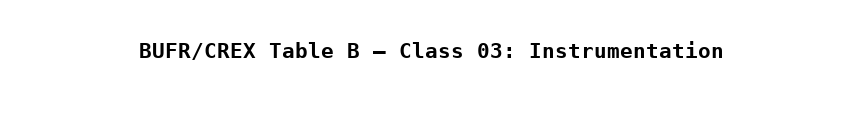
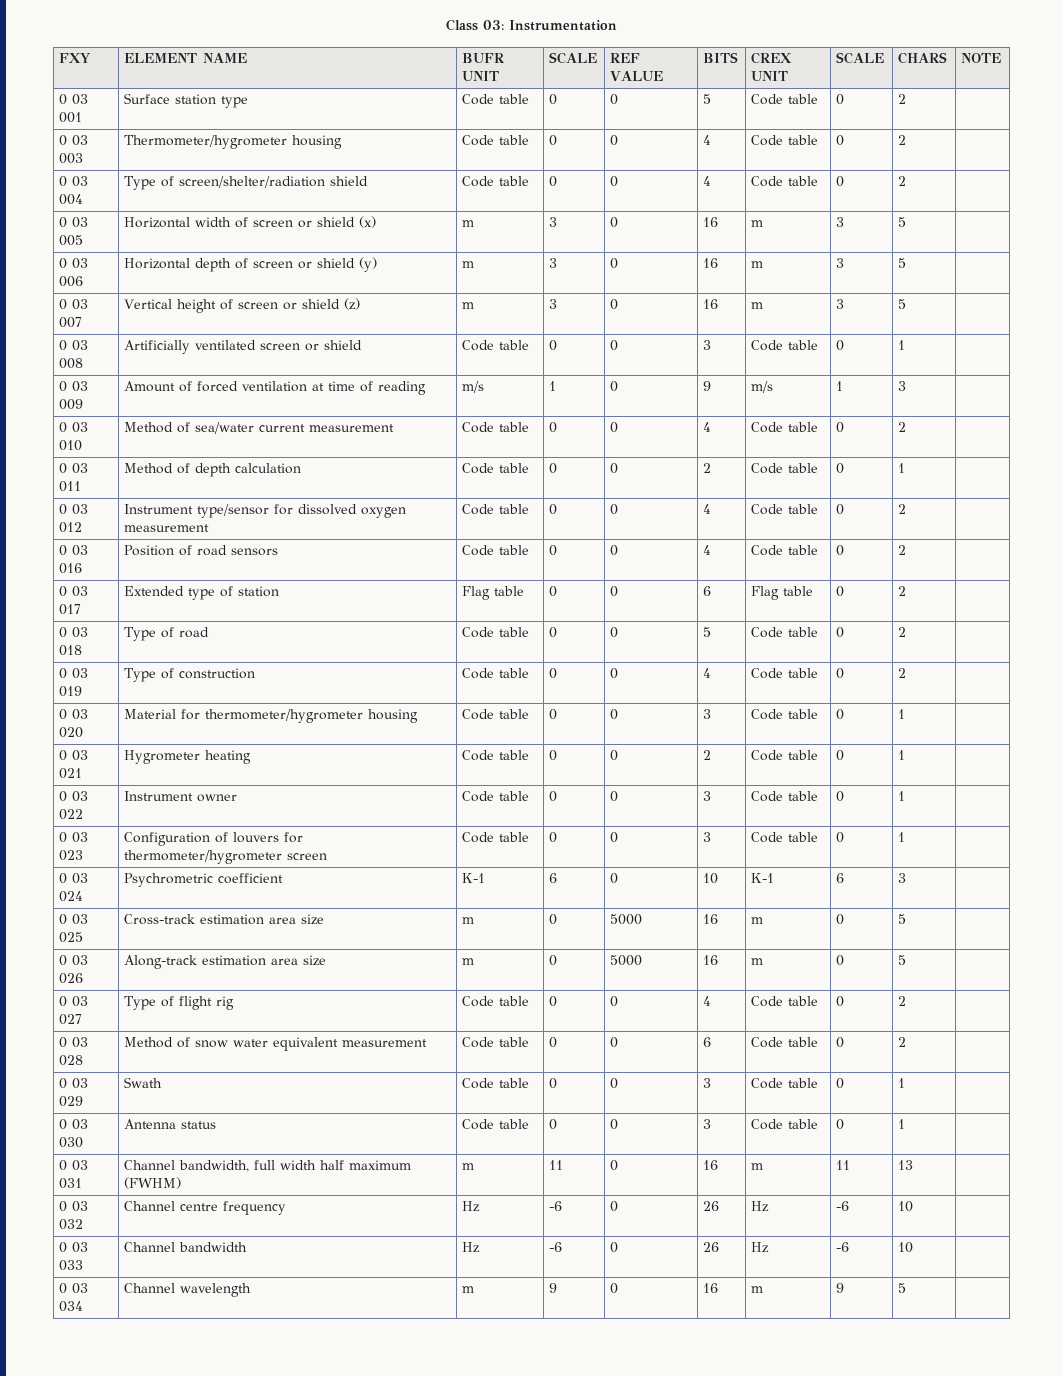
[139,42,386,60] BUFR/CREX Table B — -> (446, 25) none
(724, 49) none -> [59,53,91,63] [124,53,248,63] [462,53,505,63] [462,71,500,81] [549,52,598,64] [610,53,641,63] [610,71,664,81] [703,52,739,63] [751,52,793,64] [751,71,789,81] [836,52,885,64] [898,52,948,64] [961,53,1002,63] [59,94,89,105] [59,112,83,123] [124,93,249,108] [462,94,530,105] [549,94,558,105] [610,94,619,105] [703,94,712,104] [751,94,819,105] [836,94,845,105] [898,94,907,104] [59,135,89,146] [59,153,84,164] [124,135,343,149] [462,135,530,146] [549,135,558,146] [610,135,619,146] [703,135,712,145] [751,135,819,146] [836,135,845,146] [898,135,907,145] [59,176,89,187] [59,194,84,205] [124,176,369,190] [462,176,530,187] [549,176,558,187] [610,176,619,187] [703,176,712,186] [751,176,819,187] [836,176,845,187] [898,176,907,186] [59,217,89,228] [59,235,84,246] [124,216,377,228] [462,220,475,227] [549,217,558,227] [610,217,619,228] [703,217,719,227] [751,220,764,227] [836,217,845,227] [898,217,907,227] [59,258,89,269] [59,276,84,287] [124,257,378,272] [462,261,475,268] [549,258,558,268] [610,258,619,269] [703,258,719,268] [751,261,764,268] [836,258,845,268] [898,258,907,268] [59,299,89,310] [59,317,83,328] [124,298,361,313] [462,302,475,309] [549,299,558,309] [610,299,619,310] [703,299,719,309] [751,302,764,309] [836,299,845,309] [898,299,907,309] [59,340,89,351] [59,358,84,369] [124,340,363,354] [462,340,530,351] [549,340,558,351] [610,340,619,351] [703,340,712,350] [751,340,819,351] [836,340,845,351] [898,340,906,350] [59,381,89,392] [59,399,84,410] [124,381,427,395] [462,381,485,393] [549,381,557,391] [610,381,619,392] [703,381,712,391] [751,381,774,393] [836,381,844,391] [898,381,907,391] [59,422,89,433] [59,440,83,451] [124,422,395,434] [462,422,530,433] [549,422,558,433] [610,422,619,433] [703,422,712,432] [751,422,819,433] [836,422,845,433] [898,422,907,432] [59,463,89,474] [59,481,82,492] [124,463,302,477] [462,463,530,474] [549,463,558,474] [610,463,619,474] [703,463,712,473] [751,463,819,474] [836,463,845,474] [898,463,906,473] [59,504,89,515] [59,522,83,533] [124,504,407,518] [124,524,210,532] [462,504,530,515] [549,504,558,515] [610,504,619,515] [703,504,712,514] [751,504,819,515] [836,504,845,515] [898,504,907,514] [59,545,89,556] [59,563,83,574] [124,545,279,556] [462,545,530,556] [549,545,558,556] [610,545,619,556] [703,545,712,555] [751,545,819,556] [836,545,845,556] [898,545,907,555] [59,586,89,597] [59,604,82,615] [124,586,280,600] [462,586,525,600] [549,586,558,597] [610,586,619,597] [703,586,712,596] [751,586,814,600] [836,586,845,597] [898,586,907,596] [59,627,89,638] [59,645,83,656] [124,627,210,641] [462,627,530,638] [549,627,558,638] [610,627,619,638] [703,627,712,637] [751,627,819,638] [836,627,845,638] [898,627,907,637] [59,668,89,679] [59,686,83,697] [124,668,256,682] [462,668,530,679] [549,668,558,679] [610,668,619,679] [703,668,712,678] [751,668,819,679] [836,668,845,679] [898,668,907,678] [59,709,89,720] [59,727,84,738] [124,709,419,723] [462,709,530,720] [549,709,558,720] [610,709,619,720] [703,709,712,719] [751,709,819,720] [836,709,845,720] [898,709,906,719] [59,750,89,761] [59,768,83,779] [124,750,252,764] [462,750,530,761] [549,750,558,761] [610,750,619,761] [703,750,712,760] [751,750,819,761] [836,750,845,761] [898,750,906,760] [59,791,89,802] [59,809,84,820] [124,791,238,802] [462,791,530,802] [549,791,558,802] [610,791,619,802] [703,791,712,801] [751,791,819,802] [836,791,845,802] [898,791,906,801] [59,832,89,843] [59,850,84,861] [124,832,304,846] [124,850,328,864] [462,832,530,843] [549,832,558,843] [610,832,619,843] [703,832,712,842] [751,832,819,843] [836,832,845,843] [898,832,906,842] [59,873,89,884] [59,891,84,902] [124,873,284,887] [462,873,486,883] [549,873,558,883] [610,873,619,884] [703,873,719,884] [751,873,775,883] [836,873,845,883] [898,873,907,883] [59,914,89,925] [59,932,84,943] [124,914,325,925] [462,917,475,924] [549,914,558,925] [610,914,643,925] [703,914,719,924] [751,917,764,924] [836,914,845,925] [898,914,907,924] [59,955,89,966] [59,973,84,984] [124,955,327,969] [462,958,475,965] [549,955,558,966] [610,955,643,966] [703,955,719,965] [751,958,764,965] [836,955,845,966] [898,955,907,965] [59,996,89,1007] [59,1014,83,1025] [124,996,235,1010] [462,996,530,1007] [549,996,558,1007] [610,996,619,1007] [703,996,712,1006] [751,996,819,1007] [836,996,845,1007] [898,996,907,1006] [59,1037,89,1048] [59,1055,84,1066] [124,1037,428,1051] [462,1037,530,1048] [549,1037,558,1048] [610,1037,619,1048] [703,1037,712,1047] [751,1037,819,1048] [836,1037,845,1048] [898,1037,907,1047] [59,1078,89,1089] [59,1096,84,1107] [124,1077,163,1088] [462,1078,530,1089] [549,1078,558,1089] [610,1078,619,1089] [703,1078,712,1088] [751,1078,819,1089] [836,1078,845,1089] [898,1078,906,1088] [59,1119,89,1130] [59,1137,84,1148] [124,1119,217,1129] [462,1119,530,1130] [549,1119,558,1130] [610,1119,619,1130] [703,1119,712,1129] [751,1119,819,1130] [836,1119,845,1130] [898,1119,906,1129] [59,1160,89,1171] [59,1178,83,1189] [124,1160,412,1172] [124,1177,182,1189] [462,1163,475,1170] [549,1160,564,1170] [610,1160,619,1171] [703,1160,719,1170] [751,1163,764,1170] [836,1160,851,1170] [898,1160,914,1170] [59,1201,89,1212] [59,1219,84,1230] [124,1201,287,1215] [462,1201,481,1212] [549,1201,563,1211] [610,1201,619,1212] [703,1201,720,1211] [751,1201,770,1212] [836,1201,850,1211] [898,1201,914,1212] [59,1242,89,1253] [59,1260,84,1271] [124,1242,248,1252] [462,1242,481,1253] [549,1242,563,1252] [610,1242,619,1253] [703,1242,720,1252] [751,1242,770,1253] [836,1242,850,1252] [898,1242,914,1253] [59,1283,89,1294] [59,1301,84,1312] [124,1283,252,1297] [462,1286,475,1293] [549,1283,558,1293] [610,1283,619,1294] [703,1283,719,1293] [751,1286,764,1293] [836,1283,845,1293] [898,1283,907,1293] // FXY | ELEMENT NAME | BUFR UNIT | SCALE | REF VALUE | BITS | CREX UNIT | SCALE | CHARS | NOTE // 0 03 001 | Surface station type | Code table | 0 | 0 | 5 | Code table | 0 | 2 | // 0 03 003 | Thermometer/hygrometer housing | Code table | 0 | 0 | 4 | Code table | 0 | 2 | // 0 03 004 | Type of screen/shelter/radiation shield | Code table | 0 | 0 | 4 | Code table | 0 | 2 | // 0 03 005 | Horizontal width of screen or shield (x) | m | 3 | 0 | 16 | m | 3 | 5 | // 0 03 006 | Horizontal depth of screen or shield (y) | m | 3 | 0 | 16 | m | 3 | 5 | // 0 03 007 | Vertical height of screen or shield (z) | m | 3 | 0 | 16 | m | 3 | 5 | // 0 03 008 | Artificially ventilated screen or shield | Code table | 0 | 0 | 3 | Code table | 0 | 1 | // 0 03 009 | Amount of forced ventilation at time of reading | m/s | 1 | 0 | 9 | m/s | 1 | 3 | // 0 03 010 | Method of sea/water current measurement | Code table | 0 | 0 | 4 | Code table | 0 | 2 | // 0 03 011 | Method of depth calculation | Code table | 0 | 0 | 2 | Code table | 0 | 1 | // 0 03 012 | Instrument type/sensor for dissolved oxygen measurement | Code table | 0 | 0 | 4 | Code table | 0 | 2 | // 0 03 016 | Position of road sensors | Code table | 0 | 0 | 4 | Code table | 0 | 2 | // 0 03 017 | Extended type of station | Flag table | 0 | 0 | 6 | Flag table | 0 | 2 | // 0 03 018 | Type of road | Code table | 0 | 0 | 5 | Code table | 0 | 2 | // 0 03 019 | Type of construction | Code table | 0 | 0 | 4 | Code table | 0 | 2 | // 0 03 020 | Material for thermometer/hygrometer housing | Code table | 0 | 0 | 3 | Code table | 0 | 1 | // 0 03 021 | Hygrometer heating | Code table | 0 | 0 | 2 | Code table | 0 | 1 | // 0 03 022 | Instrument owner | Code table | 0 | 0 | 3 | Code table | 0 | 1 | // 0 03 023 | Configuration of louvers for thermometer/hygrometer screen | Code table | 0 | 0 | 3 | Code table | 0 | 1 | // 0 03 024 | Psychrometric coefficient | K-1 | 6 | 0 | 10 | K-1 | 6 | 3 | // 0 03 025 | Cross-track estimation area size | m | 0 | 5000 | 16 | m | 0 | 5 | // 0 03 026 | Along-track estimation area size | m | 0 | 5000 | 16 | m | 0 | 5 | // 0 03 027 | Type of flight rig | Code table | 0 | 0 | 4 | Code table | 0 | 2 | // 0 03 028 | Method of snow water equivalent measurement | Code table | 0 | 0 | 6 | Code table | 0 | 2 | // 0 03 029 | Swath | Code table | 0 | 0 | 3 | Code table | 0 | 1 | // 0 03 030 | Antenna status | Code table | 0 | 0 | 3 | Code table | 0 | 1 | // 0 03 031 | Channel bandwidth, full width half maximum (FWHM) | m | 11 | 0 | 16 | m | 11 | 13 | // 0 03 032 | Channel centre frequency | Hz | -6 | 0 | 26 | Hz | -6 | 10 | // 0 03 033 | Channel bandwidth | Hz | -6 | 0 | 26 | Hz | -6 | 10 | // 0 03 034 | Channel wavelength | m | 9 | 0 | 16 | m | 9 | 5 |

